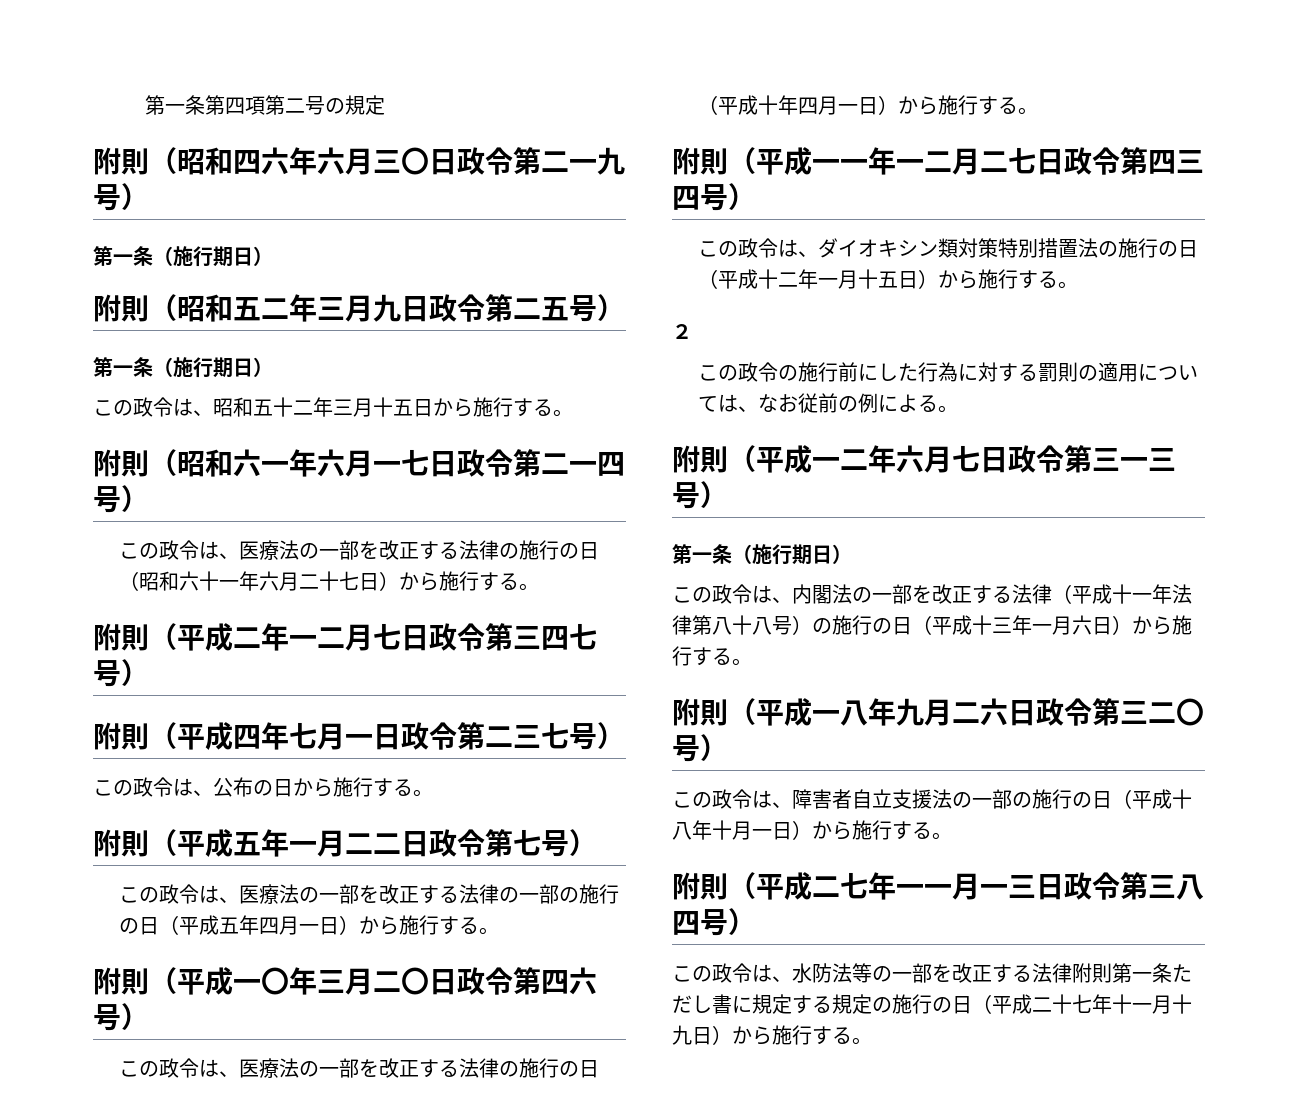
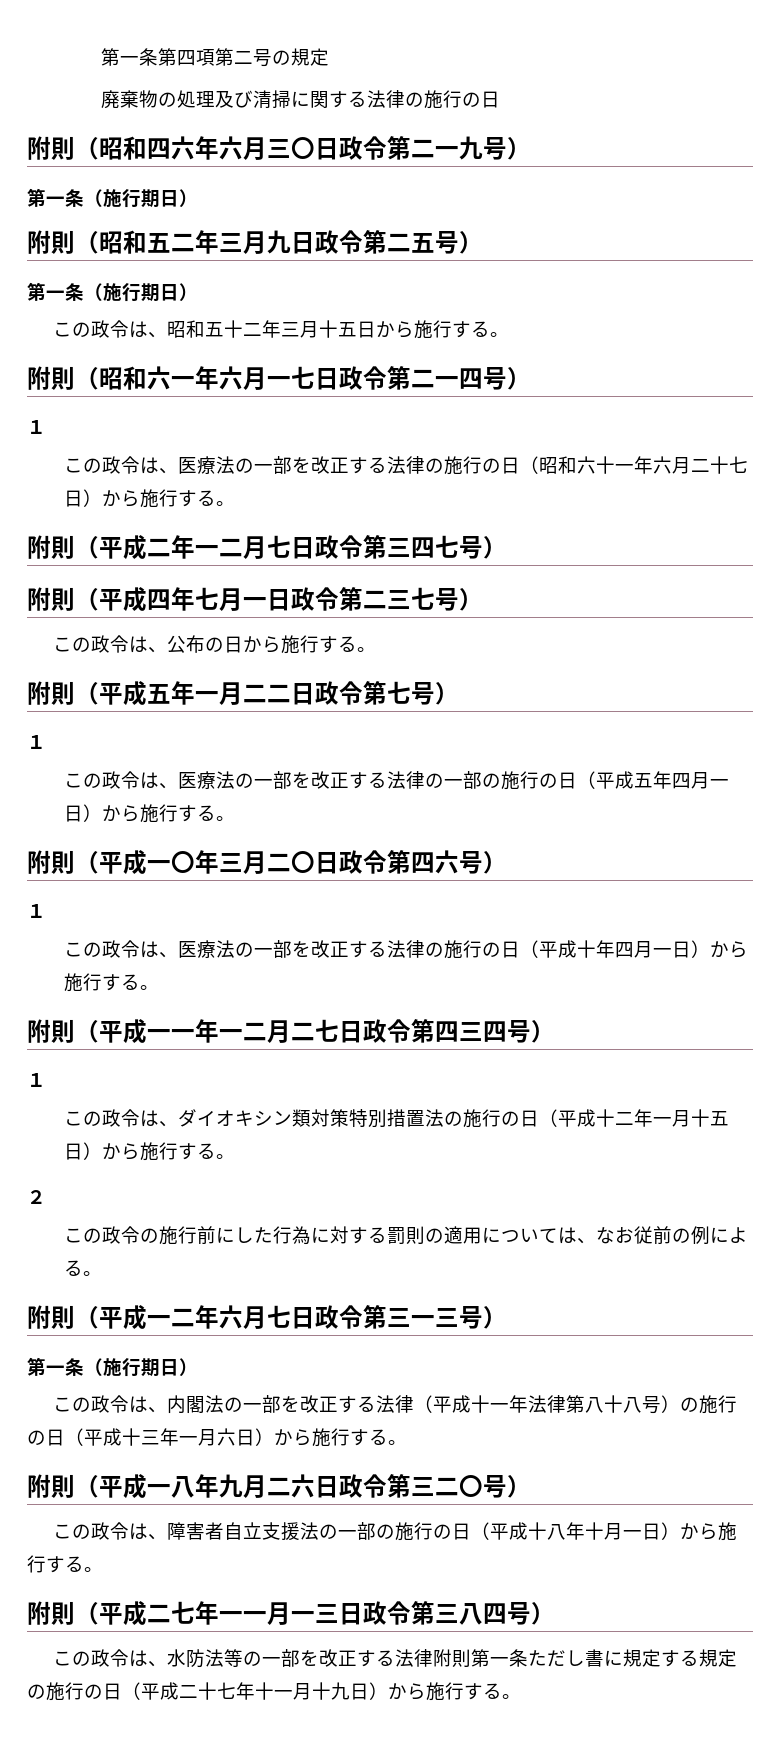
(386, 105) none -> [100,90,500,109] // 廃棄物の処理及び清掃に関する法律の施行の日
(149, 498) none -> [27,420,46,434] // １
(597, 842) none -> [27,735,46,749] // １
(149, 1016) none -> [27,904,46,918] // １
(756, 196) none -> [27,1073,46,1087] // １

